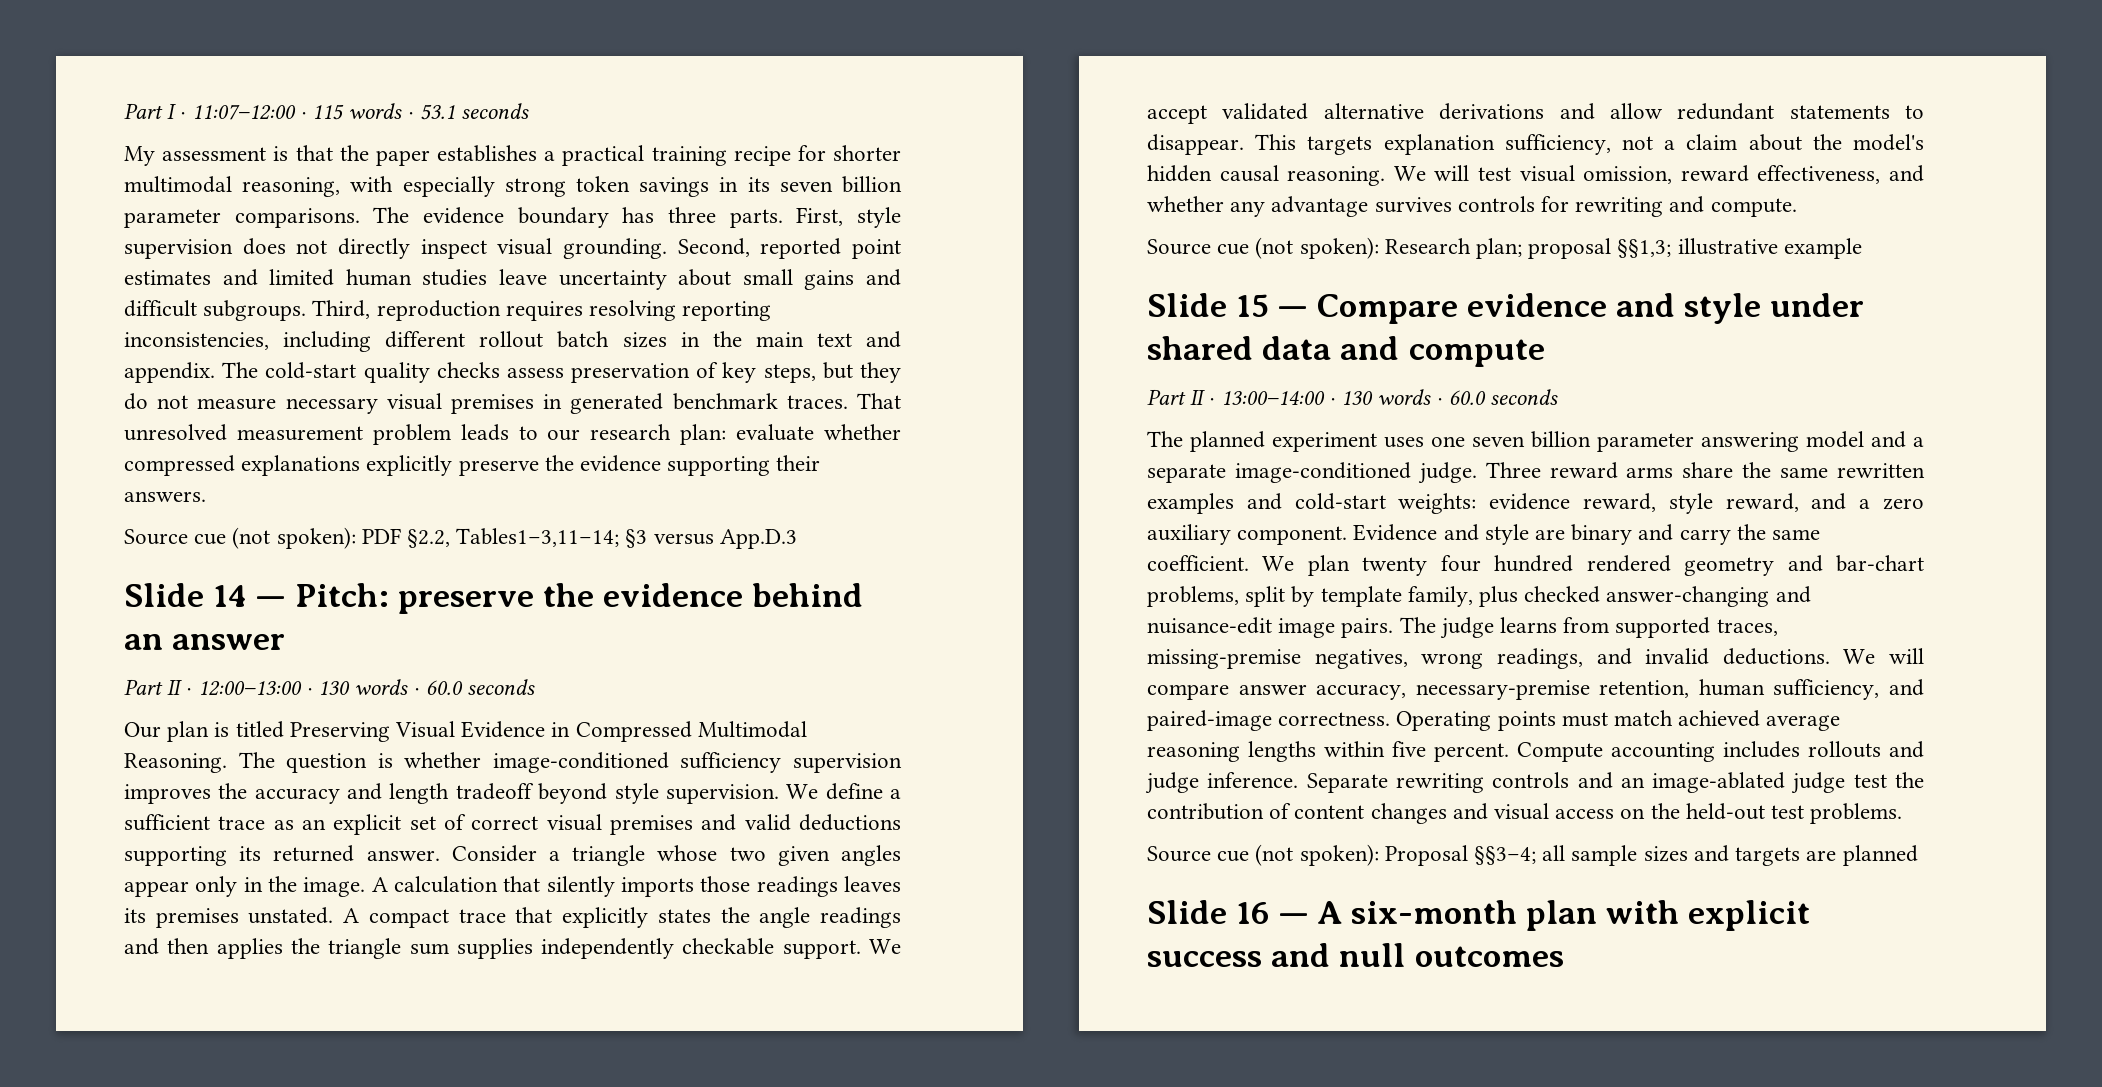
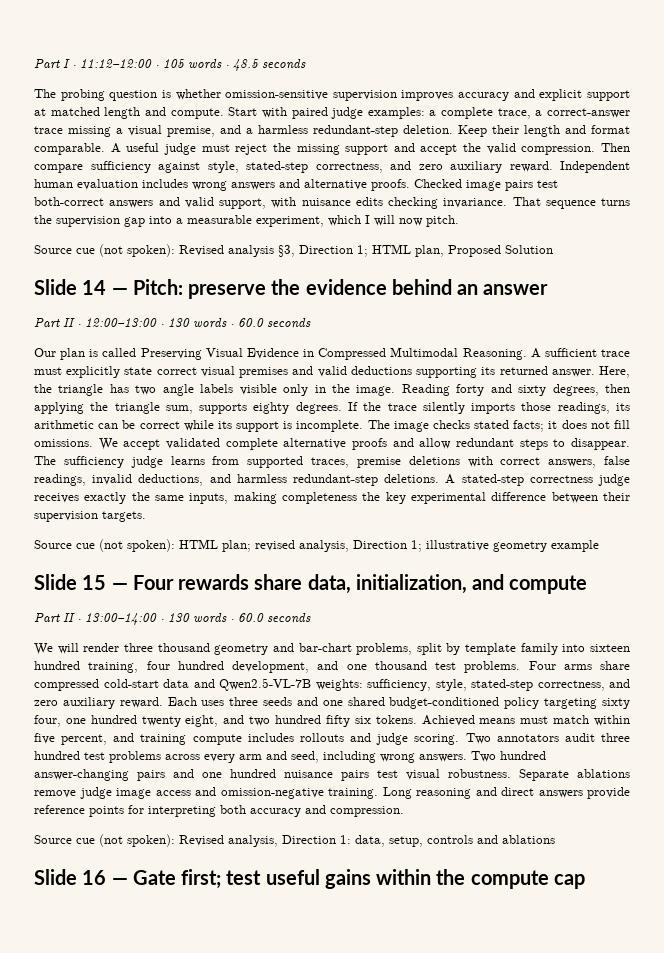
[191,103,529,120] [124,145,901,166] [124,176,903,197] [124,207,901,228] [124,238,901,259] [124,269,902,290] [124,300,772,321] [124,331,902,352] [124,362,901,383] [124,393,902,414] [124,424,901,445] [124,455,821,476] [124,491,206,502] [124,527,797,549] 11:07–12:00 · 115 words · 53.1 seconds // My assessment is that the paper establishes a practical training recipe for shorter multimodal reasoning, with especially strong token savings in its seven billion parameter comparisons. The evidence boundary has three parts. First, style supervision does not directly inspect visual grounding. Second, reported point estimates and limited human studies leave uncertainty about small gains and difficult subgroups. Third, reproduction requires resolving reporting inconsistencies, including different rollout batch sizes in the main text and appendix. The cold-start quality checks assess preservation of key steps, but they do not measure necessary visual premises in generated benchmark traces. That unresolved measurement problem leads to our research plan: evaluate whether compressed explanations explicitly preserve the evidence supporting their answers. // Source cue (not spoken): PDF §2.2, Tables1–3,11–14; §3 versus App.D.3 -> [80,59,306,71] [34,89,630,101] [34,107,631,119] [34,125,630,137] [34,143,631,155] [34,161,630,173] [34,179,558,191] [34,197,630,209] [34,215,459,227] [34,244,553,257] 11:12–12:00 · 105 words · 48.5 seconds // The probing question is whether omission-sensitive supervision improves accuracy and explicit support at matched length and compute. Start with paired judge examples: a complete trace, a correct-answer trace missing a visual premise, and a harmless redundant-step deletion. Keep their length and format comparable. A useful judge must reject the missing support and accept the valid compression. Then compare sufficiency against style, stated-step correctness, and zero auxiliary reward. Independent human evaluation includes wrong answers and alternative proofs. Checked image pairs test both-correct answers and valid support, with nuisance edits checking invariance. That sequence turns the supervision gap into a measurable experiment, which I will now pitch. // Source cue (not spoken): Revised analysis §3, Direction 1; HTML plan, Proposed Solution
[235,721,284,738] titled -> [102,348,137,357] called
[238,752,902,773] [124,783,901,804] [124,814,466,835] The question is whether image-conditioned sufficiency supervision improves the accuracy and length tradeoff beyond style supervision. We define a sufficient trace as an explicit set of -> [530,348,630,358] [34,366,153,378] A sufficient trace must explicitly state
[451,845,902,866] [124,876,901,897] [124,907,902,928] [124,938,901,959] [1147,103,1545,124] Consider a triangle whose two given angles appear only in the image. A calculation that silently imports those readings leaves its premises unstated. A compact trace that explicitly states the angle readings and then applies the triangle sum supplies independently checkable support. We accept validated alternative derivations -> [599,366,630,378] [34,384,630,396] [34,402,630,414] [34,420,630,432] [34,438,387,450] Here, the triangle has two angle labels visible only in the image. Reading forty and sixty degrees, then applying the triangle sum, supports eighty degrees. If the trace silently imports those readings, its arithmetic can be correct while its support is incomplete. The image checks stated facts; it does not fill omissions. We accept validated complete alternative proofs
[1789,105,1890,119] statements -> [519,439,548,450] steps
[1255,134,1924,155] [1147,165,1924,186] [1147,196,1797,217] [1147,237,1862,259] [1147,293,1865,324] [1147,336,1332,360] This targets explanation sufficiency, not a claim about the model's hidden causal reasoning. We will test visual omission, reward effectiveness, and whether any advantage survives controls for rewriting and compute. // Source cue (not spoken): Research plan; proposal §§1,3; illustrative example // Slide 15 — Compare evidence and style under shared data -> [34,456,630,468] [34,474,630,486] [34,492,630,504] [34,511,146,522] [34,539,599,552] [34,574,467,594] The sufficiency judge learns from supported traces, premise deletions with correct answers, false readings, invalid deductions, and harmless redundant-step deletions. A stated-step correctness judge receives exactly the same inputs, making completeness the key experimental difference between their supervision targets. // Source cue (not spoken): HTML plan; revised analysis, Direction 1; illustrative geometry example // Slide 15 — Four rewards share data, initialization,
[1147,431,1924,452] [1147,462,1926,484] [1147,493,1924,514] [1147,524,1821,545] [1147,555,1671,576] The planned experiment uses one seven billion parameter answering model and a separate image-conditioned judge. Three reward arms share the same rewritten examples and cold-start weights: evidence reward, style reward, and a zero auxiliary component. Evidence and style are binary and carry the same coefficient. We plan twenty four hundred rendered -> [34,643,210,655] We will render three thousand
[1407,586,1811,607] [1147,617,1778,639] [1147,648,1924,669] [1147,679,1924,700] [1147,710,1841,731] [1147,741,1924,762] [1145,772,1924,794] [1147,803,1903,824] [1147,844,1918,866] [1147,900,1811,931] [1147,943,1564,967] family, plus checked answer-changing and nuisance-edit image pairs. The judge learns from supported traces, missing-premise negatives, wrong readings, and invalid deductions. We will compare answer accuracy, necessary-premise retention, human sufficiency, and paired-image correctness. Operating points must match achieved average reasoning lengths within five percent. Compute accounting includes rollouts and judge inference. Separate rewriting controls and an image-ablated judge test the contribution of content changes and visual access on the held-out test problems. // Source cue (not spoken): Proposal §§3–4; all sample sizes and targets are planned // Slide 16 — A six-month plan with explicit success and null outcomes -> [520,643,630,655] [34,661,630,673] [34,678,630,691] [34,697,630,709] [34,715,631,727] [34,733,630,745] [34,751,546,763] [34,769,630,781] [34,787,630,799] [34,805,404,817] [34,834,555,847] [34,869,585,889] family into sixteen hundred training, four hundred development, and one thousand test problems. Four arms share compressed cold-start data and Qwen2.5-VL-7B weights: sufficiency, style, stated-step correctness, and zero auxiliary reward. Each uses three seeds and one shared budget-conditioned policy targeting sixty four, one hundred twenty eight, and two hundred fifty six tokens. Achieved means must match within five percent, and training compute includes rollouts and judge scoring. Two annotators audit three hundred test problems across every arm and seed, including wrong answers. Two hundred answer-changing pairs and one hundred nuisance pairs test visual robustness. Separate ablations remove judge image access and omission-negative training. Long reasoning and direct answers provide reference points for interpreting both accuracy and compression. // Source cue (not spoken): Revised analysis, Direction 1: data, setup, controls and ablations // Slide 16 — Gate first; test useful gains within the compute cap

